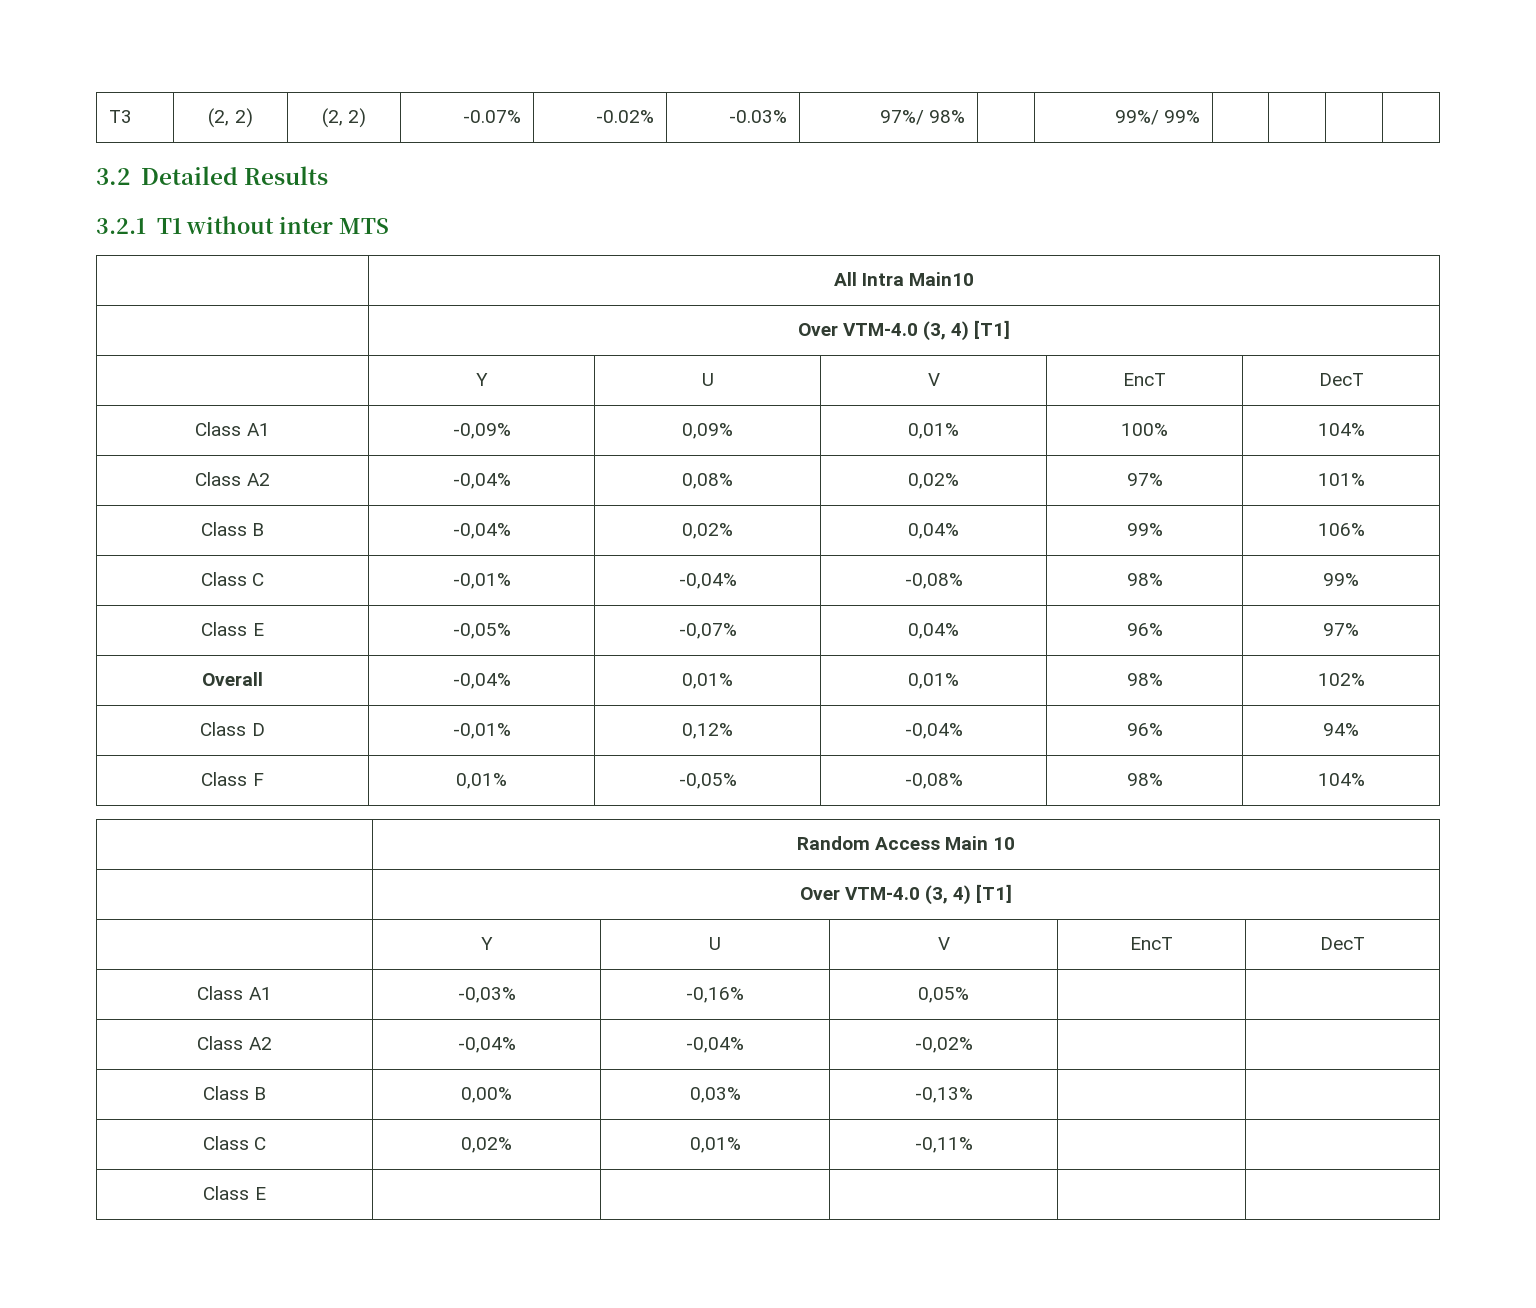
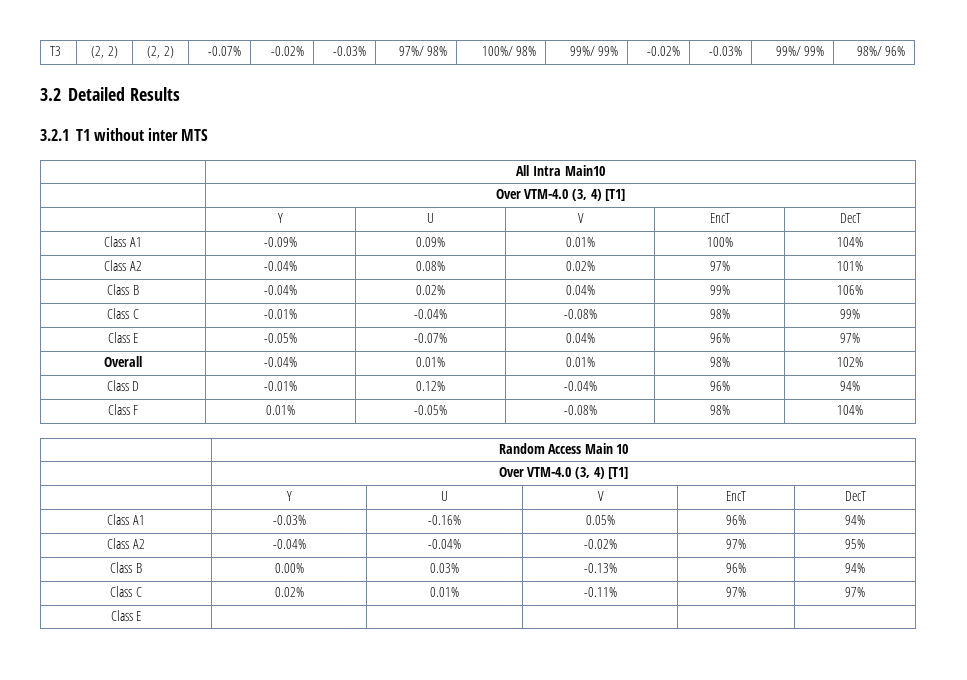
[1115,110,1201,125] | 99%/ 99% | | | | -> [481,46,537,56] [569,46,619,56] [647,46,681,56] [709,46,743,56] [775,46,825,56] [856,46,906,56] 100%/ 98% | 99%/ 99% | -0.02% | -0.03% | 99%/ 99% | 98%/ 96%
[452,423,511,439] [682,423,733,439] [908,423,959,439] -0,09% | 0,09% | 0,01% -> [264,237,297,247] [416,237,445,247] [565,237,595,247] -0.09% | 0.09% | 0.01%
[452,473,511,489] [682,473,733,489] [908,473,959,489] -0,04% | 0,08% | 0,02% -> [264,261,297,271] [416,261,445,271] [565,261,595,271] -0.04% | 0.08% | 0.02%
[452,523,511,539] [682,523,733,539] [908,523,959,539] -0,04% | 0,02% | 0,04% -> [264,285,297,295] [416,285,445,295] [565,285,595,295] -0.04% | 0.02% | 0.04%
[452,573,511,589] [678,573,737,589] [904,573,963,589] -0,01% | -0,04% | -0,08% -> [264,309,297,319] [414,309,447,319] [563,309,597,319] -0.01% | -0.04% | -0.08%
[452,623,511,639] [678,623,737,639] [908,623,959,639] -0,05% | -0,07% | 0,04% -> [264,333,297,343] [414,333,447,343] [565,333,595,343] -0.05% | -0.07% | 0.04%
[452,673,511,689] [682,673,733,689] [908,673,959,689] -0,04% | 0,01% | 0,01% -> [264,357,297,367] [416,357,445,367] [565,357,595,367] -0.04% | 0.01% | 0.01%
[452,723,511,739] [682,723,733,739] [904,723,963,739] -0,01% | 0,12% | -0,04% -> [264,381,297,391] [416,381,445,391] [563,381,597,391] -0.01% | 0.12% | -0.04%
[456,773,507,789] [678,773,737,789] [904,773,963,789] 0,01% | -0,05% | -0,08% -> [266,405,295,415] [414,405,447,415] [563,405,597,415] 0.01% | -0.05% | -0.08%
[457,987,516,1003] [686,987,744,1003] [918,987,969,1003] [197,1036,272,1050] [457,1037,516,1053] [686,1037,744,1053] [914,1037,973,1053] [202,1086,267,1100] [461,1087,512,1103] [689,1087,741,1103] [914,1087,973,1103] [202,1136,267,1150] [461,1137,512,1153] [689,1137,741,1153] [914,1137,973,1153] -0,03% | -0,16% | 0,05% | | // Class A2 | -0,04% | -0,04% | -0,02% | | // Class B | 0,00% | 0,03% | -0,13% | | // Class C | 0,02% | 0,01% | -0,11% | | -> [272,515,306,525] [428,515,461,525] [585,515,615,525] [726,515,746,525] [845,515,865,525] [107,538,145,549] [272,539,306,549] [428,539,461,549] [583,539,617,549] [726,539,746,549] [845,539,865,549] [110,562,142,573] [274,563,304,573] [430,563,459,573] [583,563,617,573] [726,563,746,573] [845,563,865,573] [110,586,142,597] [274,587,304,597] [430,587,459,597] [583,587,617,597] [726,587,746,597] [845,587,865,597] -0.03% | -0.16% | 0.05% | 96% | 94% // Class A2 | -0.04% | -0.04% | -0.02% | 97% | 95% // Class B | 0.00% | 0.03% | -0.13% | 96% | 94% // Class C | 0.02% | 0.01% | -0.11% | 97% | 97%

